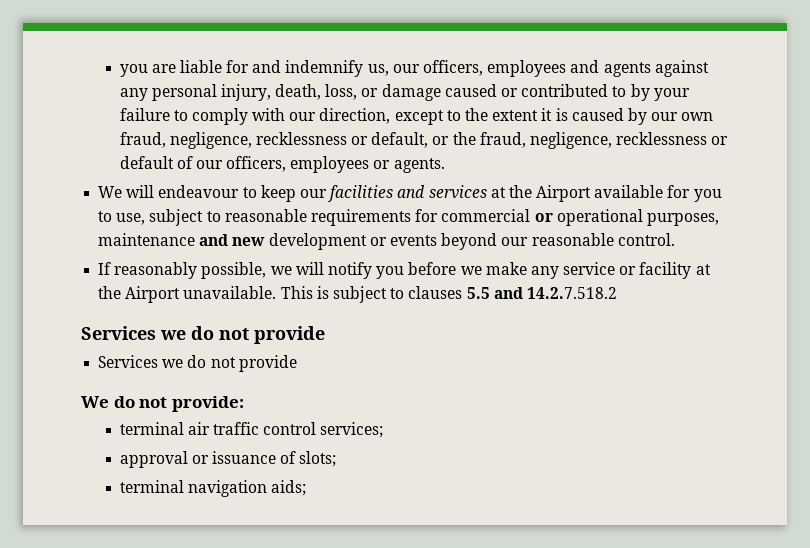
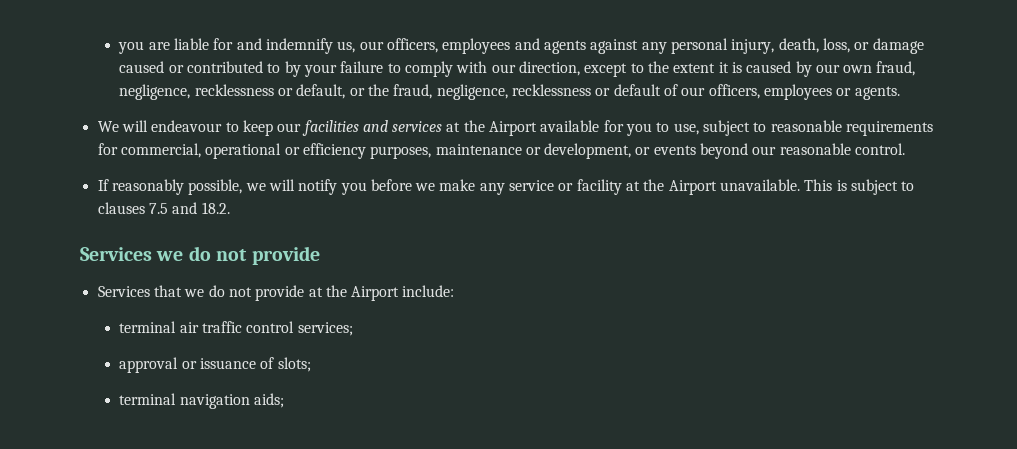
[441,209,719,226] [98,233,367,250] commercial or operational purposes, maintenance and new development -> [120,143,632,159] commercial, operational or efficiency purposes, maintenance or development,
[466,287,617,299] 5.5 and 14.2.7.518.2 -> [148,202,230,214] 7.5 and 18.2.
[162,355,297,372] [81,396,244,412] we do not provide // We do not provide: -> [153,285,455,301] that we do not provide at the Airport include:

